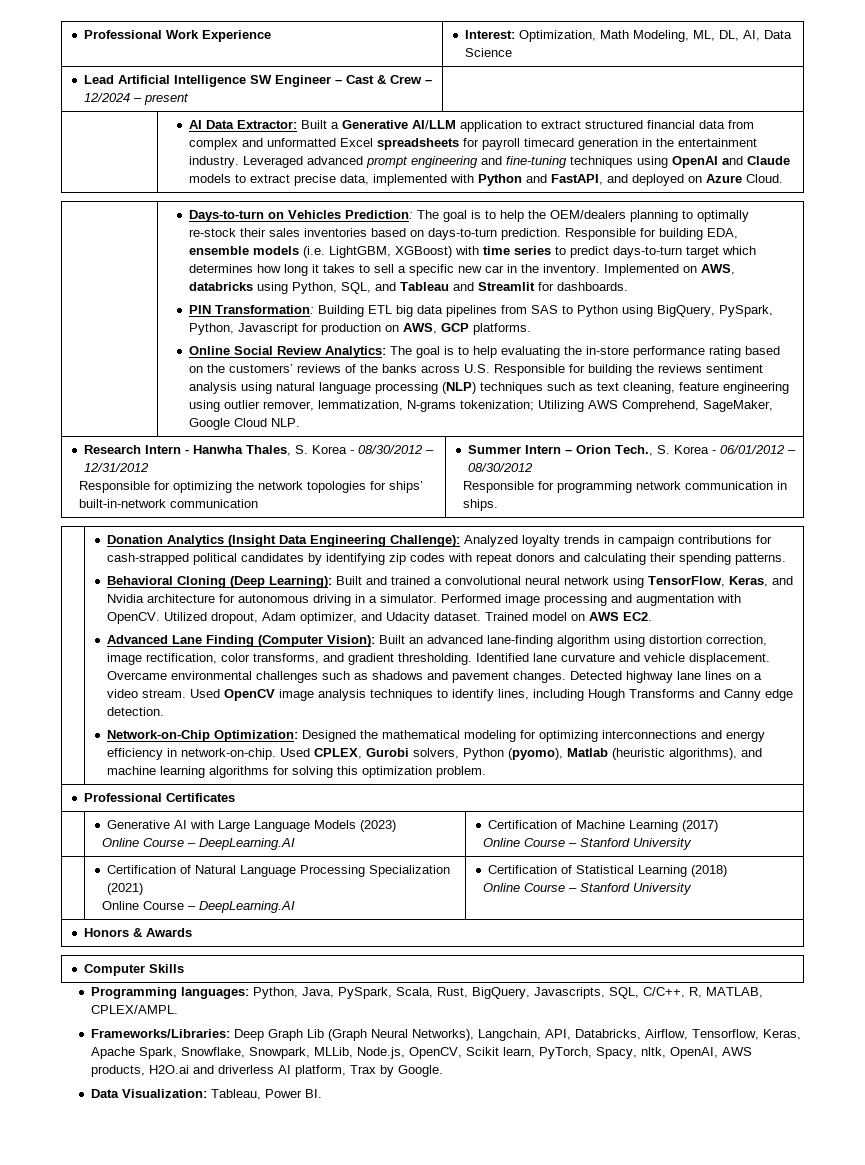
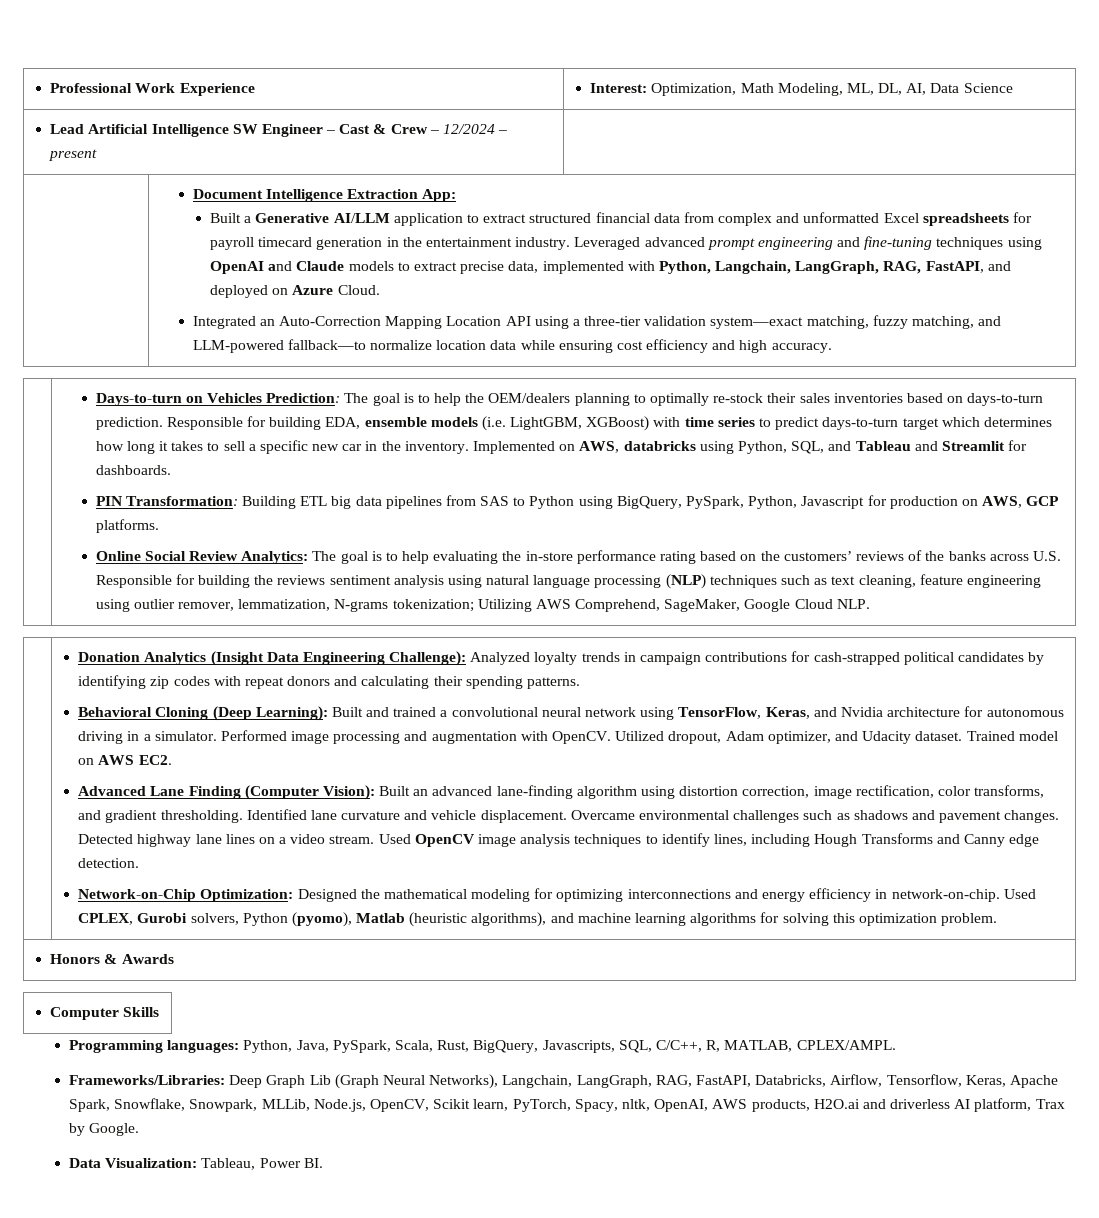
[189,120,298,129] AI Data Extractor: -> [192,189,457,202] Document Intelligence Extraction App: //
[478,174,548,186] Python and -> [658,261,922,274] Python, Langchain, LangGraph, RAG,
(784, 178) none -> [192,315,1002,329] [192,339,832,353] // Integrated an Auto-Correction Mapping Location API using a three-tier validation system—exact matching, fuzzy matching, and LLM-powered fallback—to normalize location data while ensuring cost efficiency and high accuracy.
[83,445,434,456] [83,463,149,472] [78,481,423,493] [78,499,258,508] [467,445,796,456] [467,463,533,472] [462,481,787,493] [462,499,498,511] // Research Intern - Hanwha Thales, S. Korea - 08/30/2012 – 12/31/2012 // Responsible for optimizing the network topologies for ships’ built-in-network communication | Summer Intern – Orion Tech., S. Korea - 06/01/2012 – 08/30/2012 // Responsible for programming network communication in ships. -> (870, 604) none
[83,793,235,802] [106,820,396,832] [101,838,295,850] [487,820,718,832] [482,838,692,850] [106,865,450,877] [106,883,143,895] [101,901,295,913] [487,865,727,877] [482,883,692,895] // Professional Certificates // | Generative AI with Large Language Models (2023) // Online Course – DeepLearning.AI | Certification of Machine Learning (2017) // Online Course – Stanford University // | Certification of Natural Language Processing Specialization (2021) // Online Course – DeepLearning.AI | Certification of Statistical Learning (2018) // Online Course – Stanford University -> (998, 919) none
[544,1029,571,1040] API, -> [576,1075,751,1088] LangGraph, RAG, FastAPI,

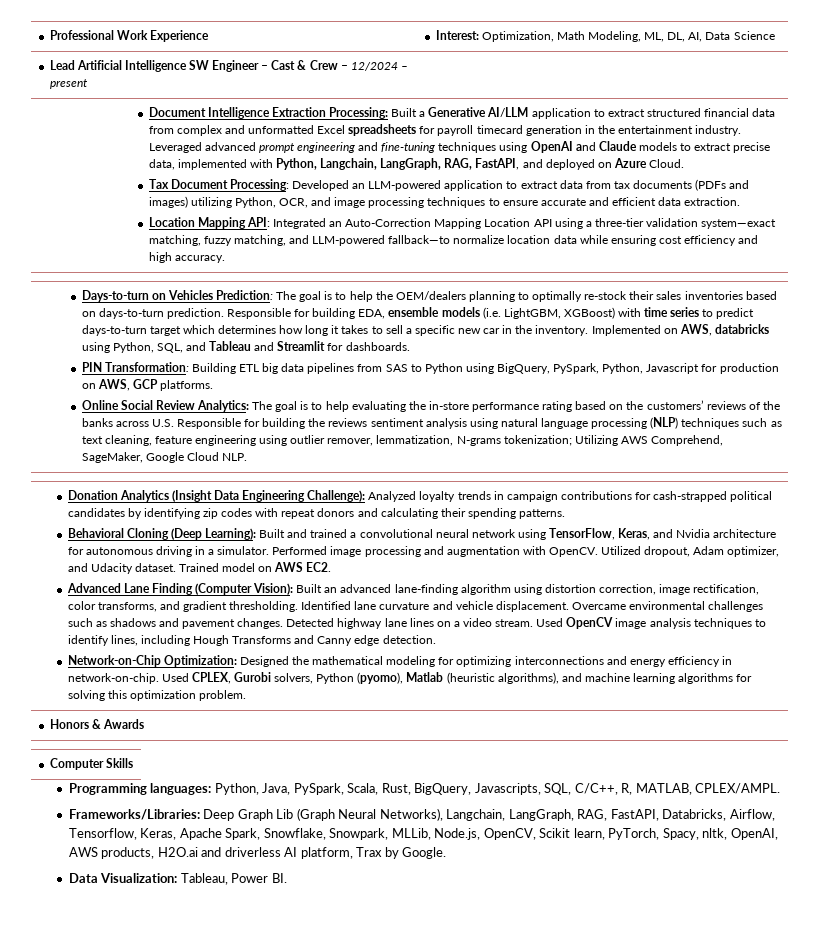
[422,189,457,202] App: // -> [329,107,389,119] Processing:
(380, 290) none -> [148,179,750,191] [148,196,741,208] [148,217,270,229] Tax Document Processing: Developed an LLM-powered application to extract data from tax documents (PDFs and images) utilizing Python, OCR, and image processing techniques to ensure accurate and efficient data extraction. // Location Mapping API:

